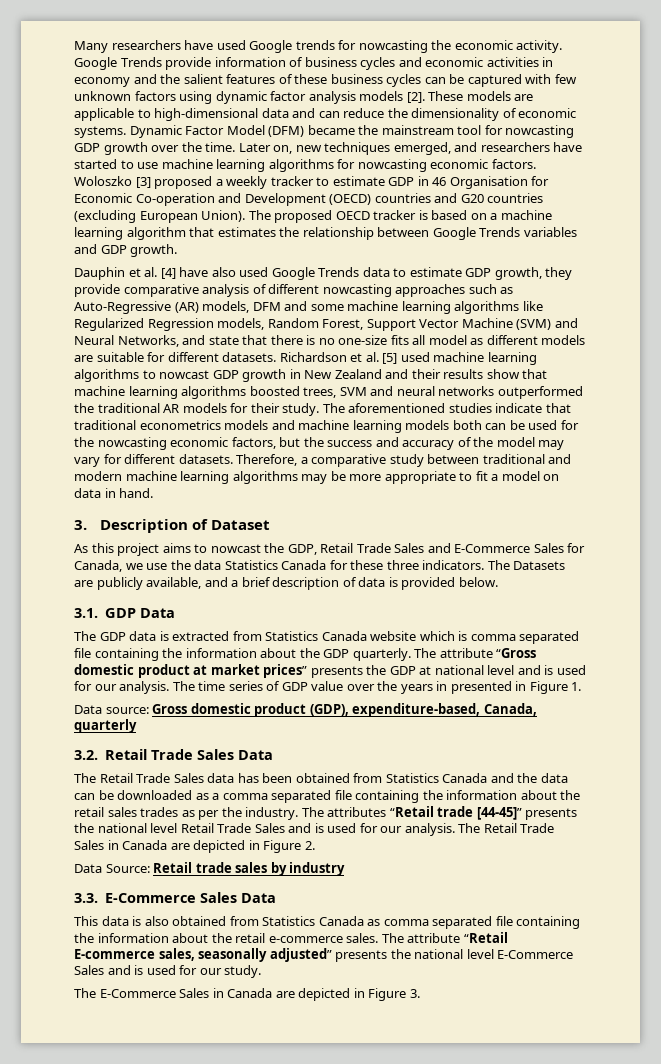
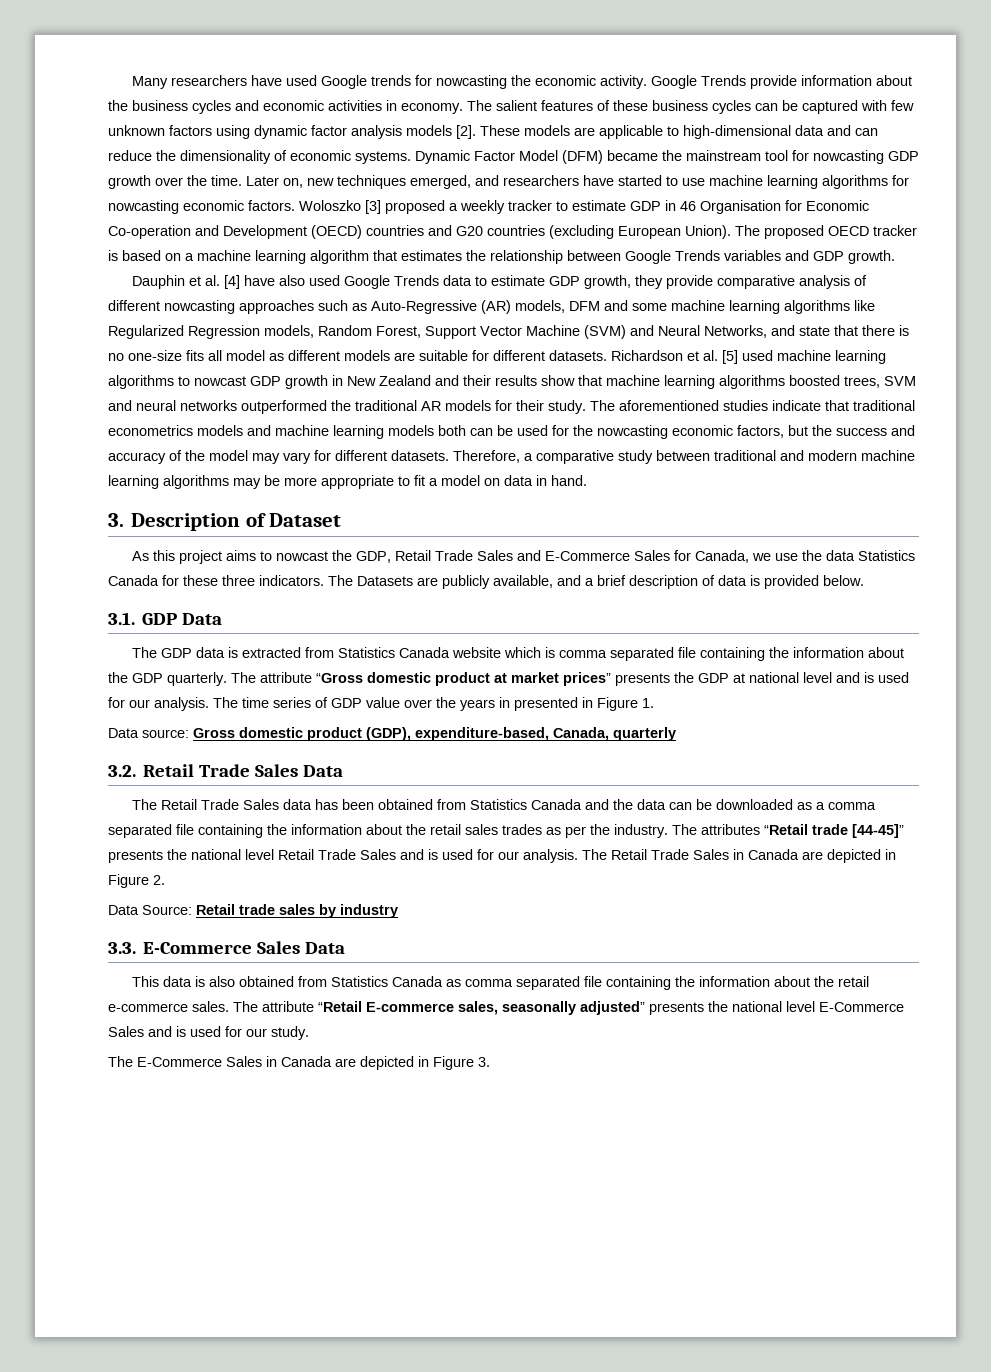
[289,57,304,67] of -> [875,75,912,86] [108,100,128,111] about the
[74,74,181,87] economy and the -> [401,100,492,114] economy. The

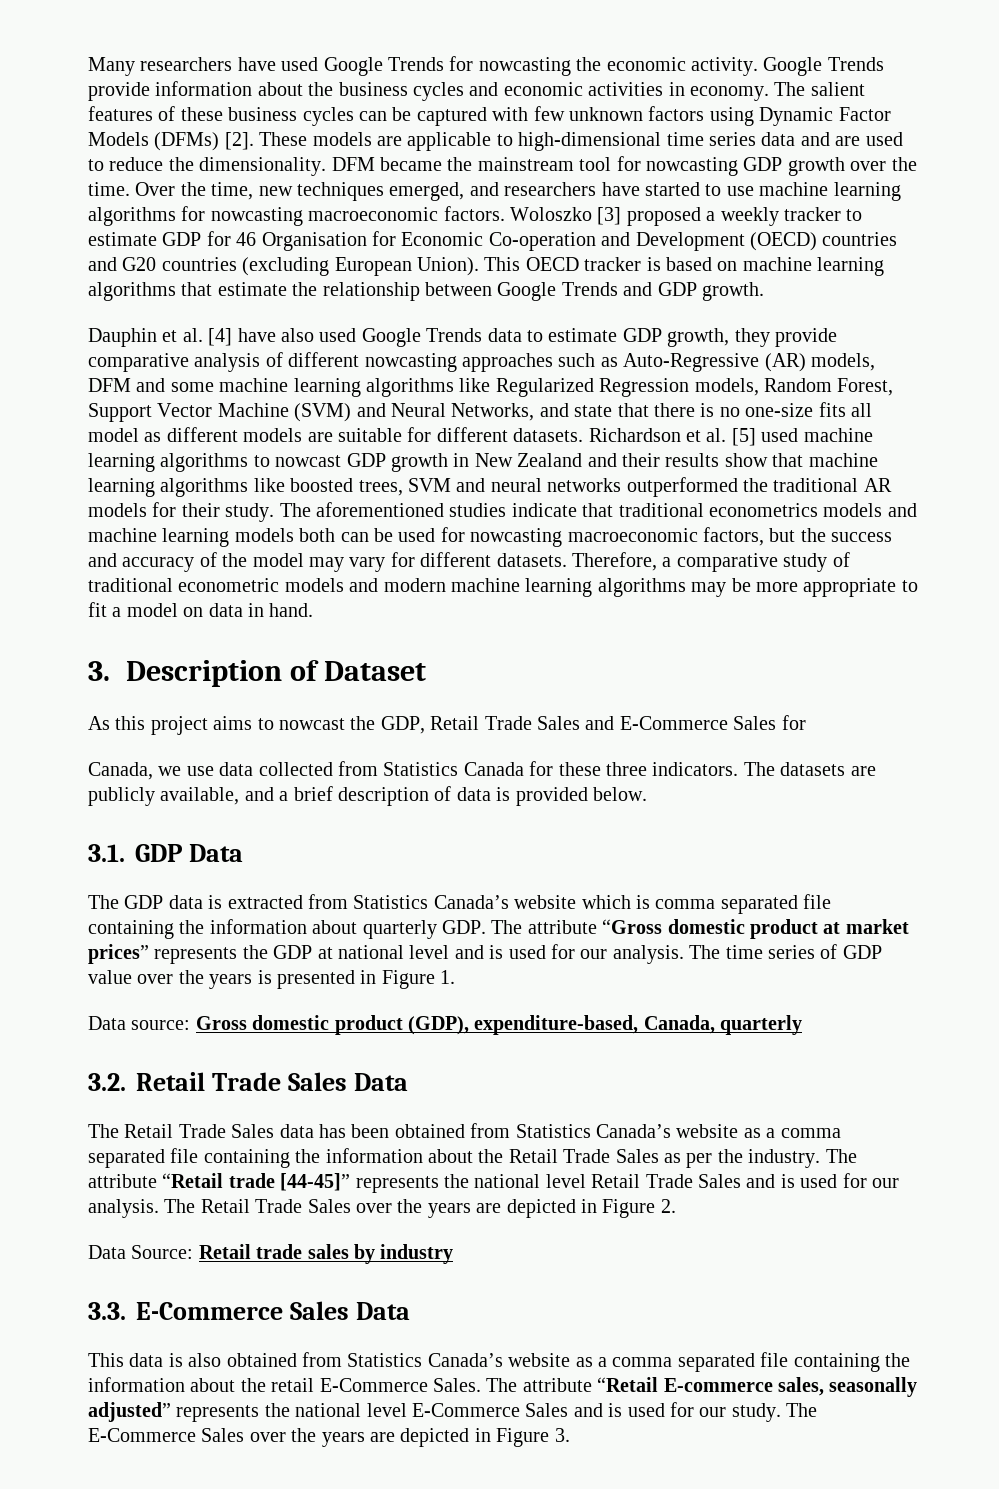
[370,75,411,86] trends -> [388,57,444,71] Trends
[254,125,452,139] dynamic factor analysis models -> [759,107,891,126] [88,132,220,151] Dynamic Factor Models (DFMs)
[795,125,878,136] [108,150,603,164] data and can reduce the dimensionality of economic systems. Dynamic Factor Model (DFM) -> [666,132,903,146] [88,157,375,176] time series data and are used to reduce the dimensionality. DFM
[246,176,303,188] Later on, -> [135,182,254,200] Over the time,
[183,200,244,211] economic -> [308,207,439,221] macroeconomic
[665,200,676,211] in -> [206,231,231,246] for
[735,225,824,239] The proposed -> [484,257,521,271] This
[185,250,462,264] a machine learning algorithm that estimates -> [742,257,885,276] [88,282,287,301] machine learning algorithms that estimate
[724,250,781,261] variables -> (618, 289) none
(785, 382) none -> [253,478,285,492] like
[573,425,733,439] the nowcasting economic -> [470,528,698,547] nowcasting macroeconomic
[656,450,776,461] between traditional -> [832,552,850,567] [88,578,344,592] of traditional econometric models
(691, 555) none -> (806, 722) //
[801,550,855,561] the data -> [219,761,378,776] data collected from
[357,576,413,586] Datasets -> [780,762,846,776] datasets
[398,647,450,658] Canada -> [433,895,509,909] Canada’s
[108,672,227,686] the GDP quarterly. -> [362,920,486,939] quarterly GDP.
[615,673,670,686] presents -> [154,947,238,964] represents
[499,697,510,708] in -> [257,970,272,984] is
[530,799,793,810] Canada and the data can be downloaded -> [595,1124,739,1138] Canada’s website
[430,824,542,835] retail sales trades -> [508,1149,659,1163] Retail Trade Sales
[701,824,760,835] attributes -> [88,1174,157,1188] attribute
[108,850,163,863] presents -> [355,1176,439,1193] represents
[733,849,799,860] in Canada -> [356,1199,471,1218] over the years
[391,976,869,990] [108,1001,229,1012] Canada as comma separated file containing the information about the retail e-commerce sales. -> [427,1352,910,1372] [88,1377,481,1392] Canada’s website as a comma separated file containing the information about the retail E-Commerce Sales.
[649,1002,704,1015] presents -> [176,1405,260,1422] represents
(309, 1033) // -> (781, 1412) none
[266,1056,332,1067] in Canada -> [249,1428,365,1447] over the years

